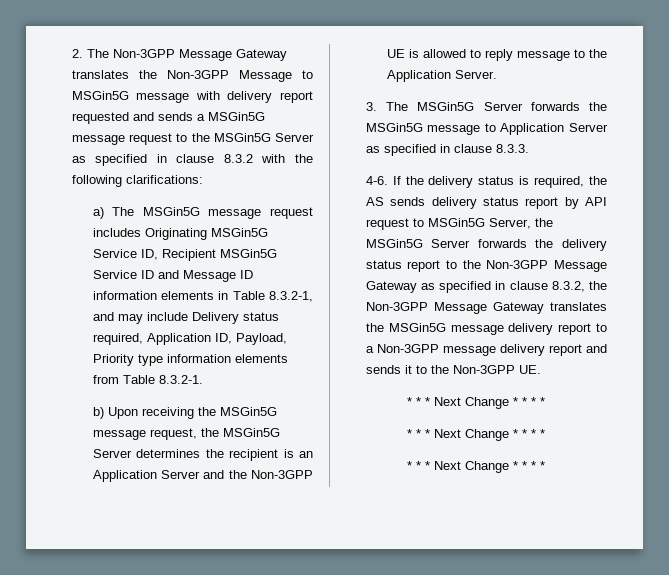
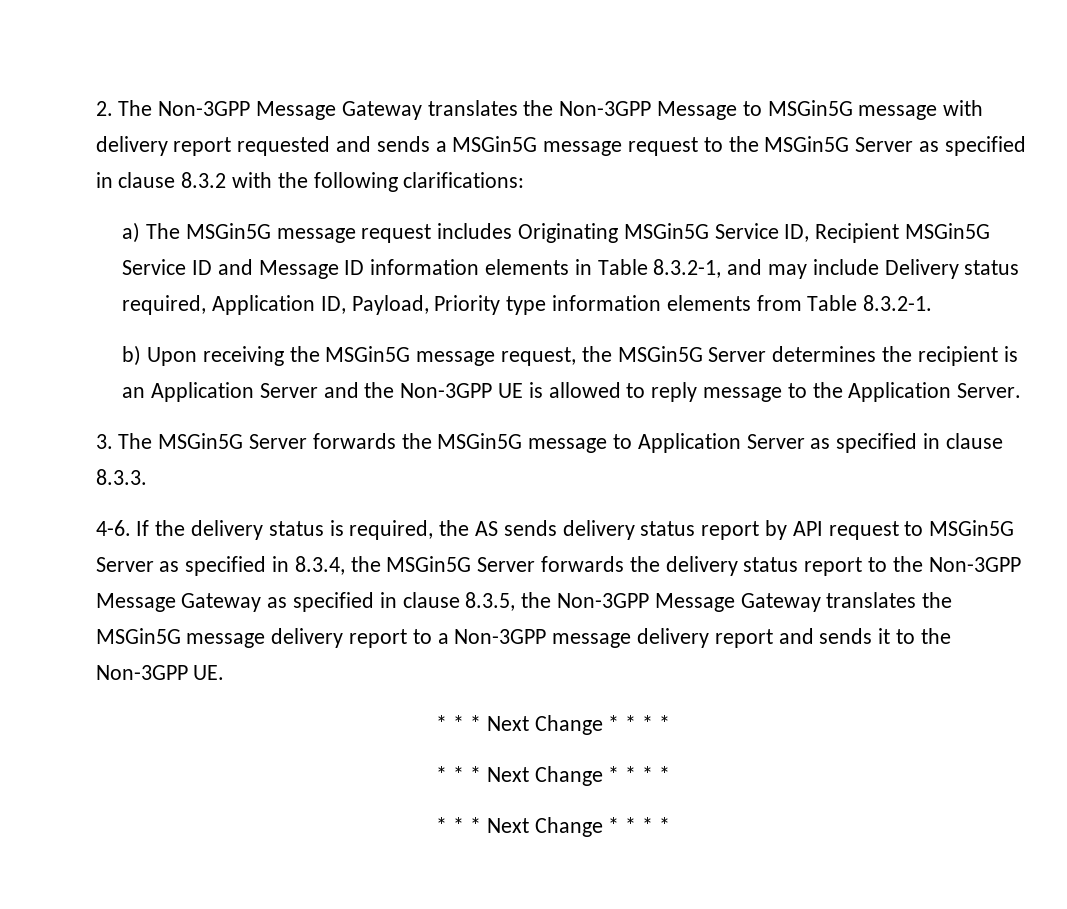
[488,218,531,229] Server, -> [95,556,345,576] Server as specified in 8.3.4,
[551,281,585,292] 8.3.2, -> [465,592,516,611] 8.3.5,

